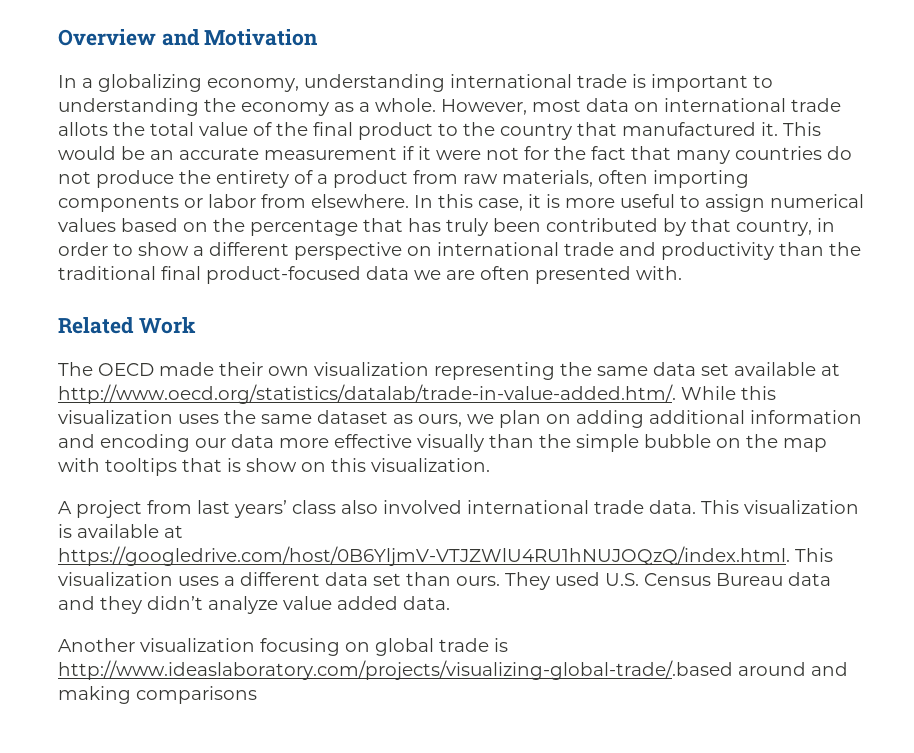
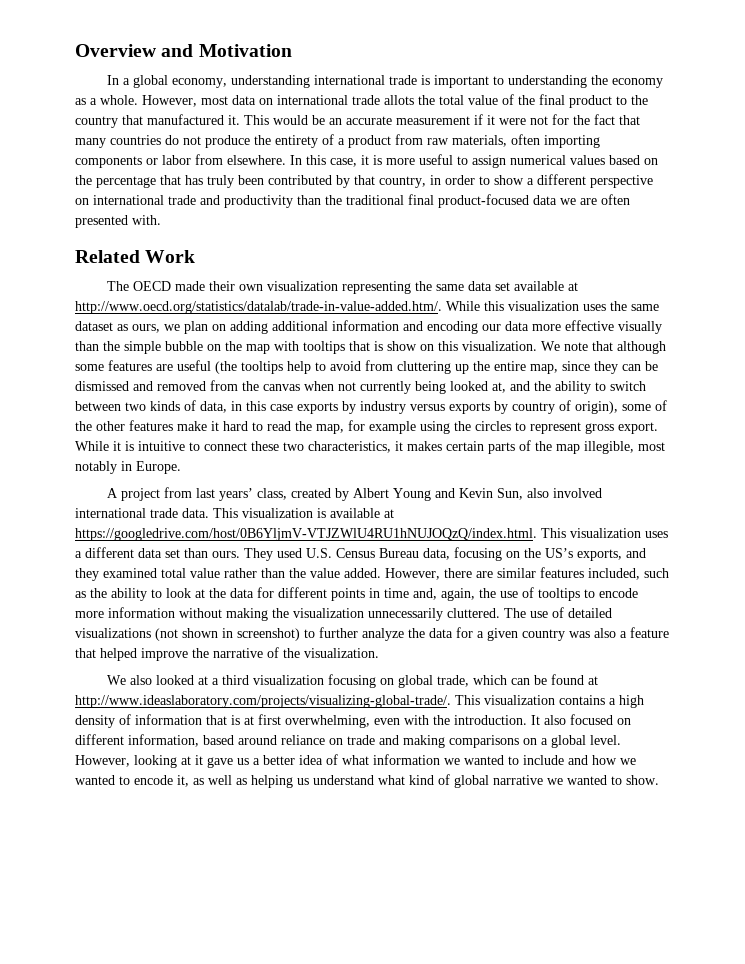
[98,74,202,92] globalizing -> [133,75,169,88] global
(490, 465) none -> [541,341,666,354] [75,360,658,374] [75,380,646,394] [75,400,667,414] [75,420,658,434] [75,440,665,454] [75,461,181,474] We note that although some features are useful (the tooltips help to avoid from cluttering up the entire map, since they can be dismissed and removed from the canvas when not currently being looked at, and the ability to switch between two kinds of data, in this case exports by industry versus exports by country of origin), some of the other features make it hard to read the map, for example using the circles to represent gross export. While it is intuitive to connect these two characteristics, it makes certain parts of the map illegible, most notably in Europe.
[292,500,336,514] class -> [257,488,524,501] class, created by Albert Young and Kevin Sun,
[788,572,831,586] [58,596,450,614] [58,638,508,656] [58,660,848,680] [58,686,257,704] data and they didn’t analyze value added data. // Another visualization focusing on global trade is http://www.ideaslaboratory.com/projects/visualizing-global-trade/.based around and making comparisons -> [423,547,646,561] [75,567,669,581] [75,587,638,601] [75,607,612,621] [75,627,669,641] [75,647,379,661] [107,674,599,688] [75,695,644,708] [75,714,631,728] [75,734,621,748] [75,754,636,768] [75,774,659,788] data, focusing on the US’s exports, and they examined total value rather than the value added. However, there are similar features included, such as the ability to look at the data for different points in time and, again, the use of tooltips to encode more information without making the visualization unnecessarily cluttered. The use of detailed visualizations (not shown in screenshot) to further analyze the data for a given country was also a feature that helped improve the narrative of the visualization. // We also looked at a third visualization focusing on global trade, which can be found at http://www.ideaslaboratory.com/projects/visualizing-global-trade/. This visualization contains a high density of information that is at first overwhelming, even with the introduction. It also focused on different information, based around reliance on trade and making comparisons on a global level. However, looking at it gave us a better idea of what information we wanted to include and how we wanted to encode it, as well as helping us understand what kind of global narrative we wanted to show.

